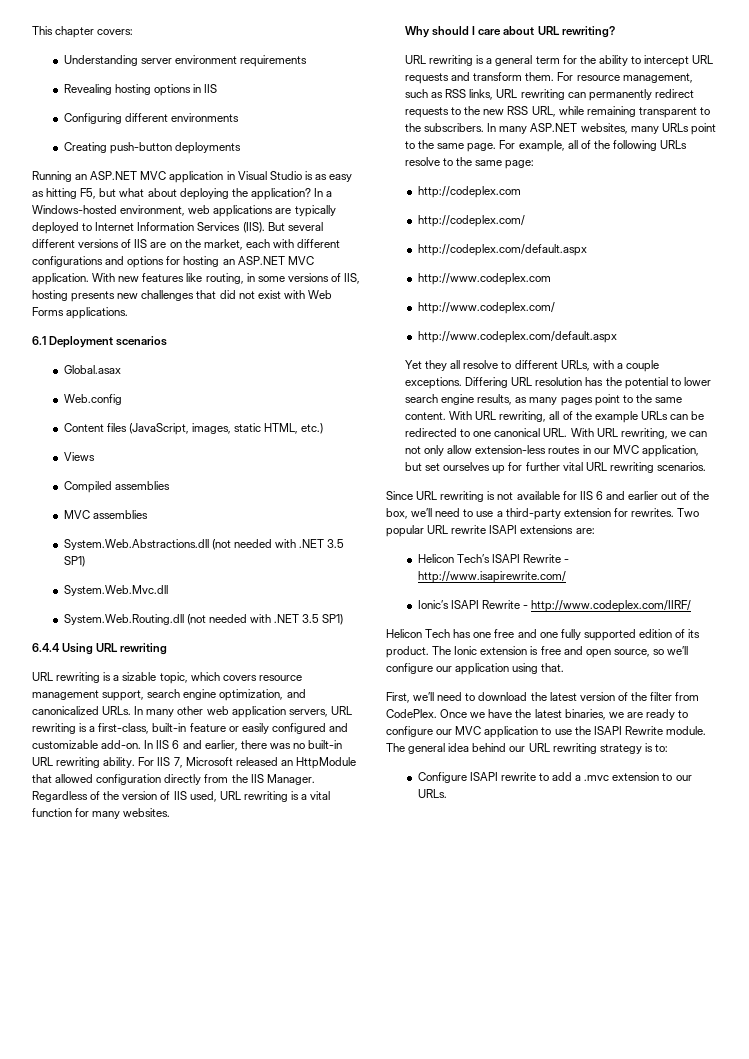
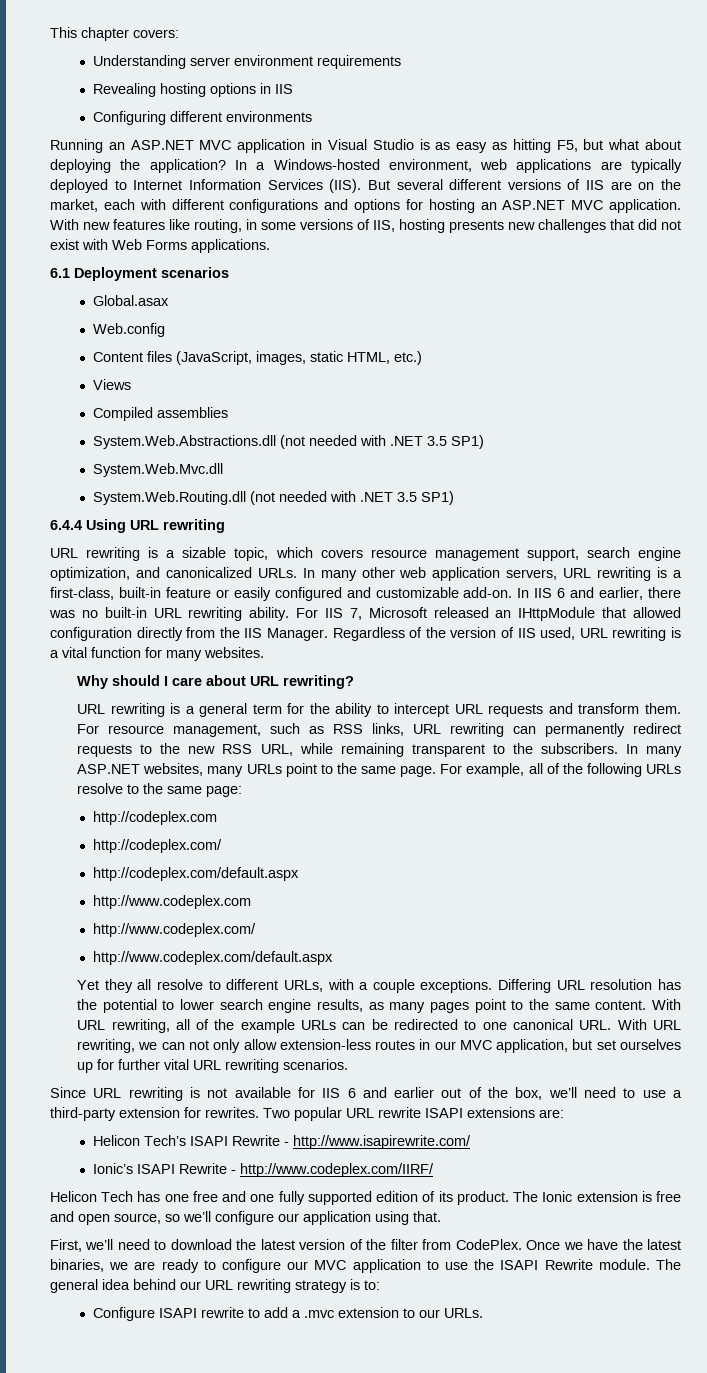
[63,142,241,154] // Creating push-button deployments -> (313, 116) none
[63,510,148,519] // MVC assemblies -> (229, 412) none
[295,757,356,769] HttpModule -> [518,607,596,621] IHttpModule

